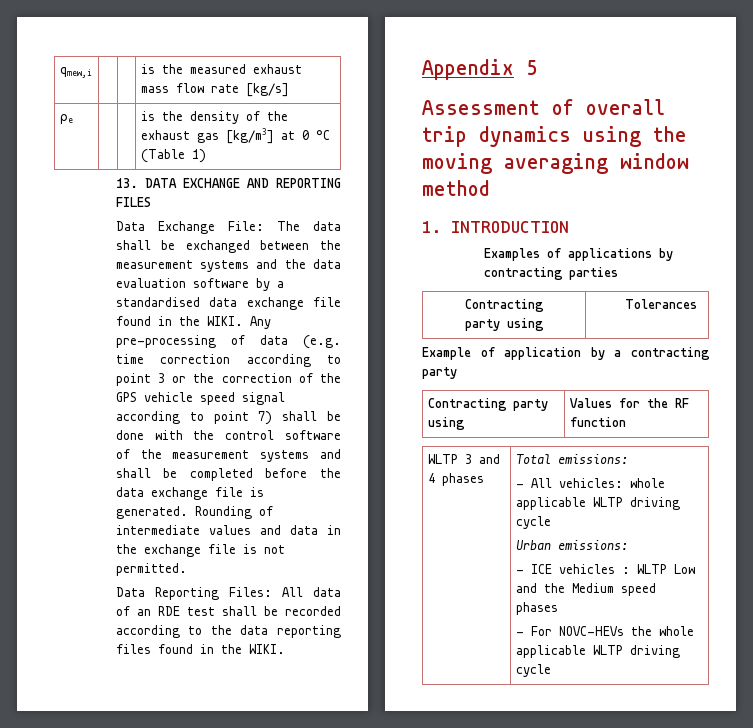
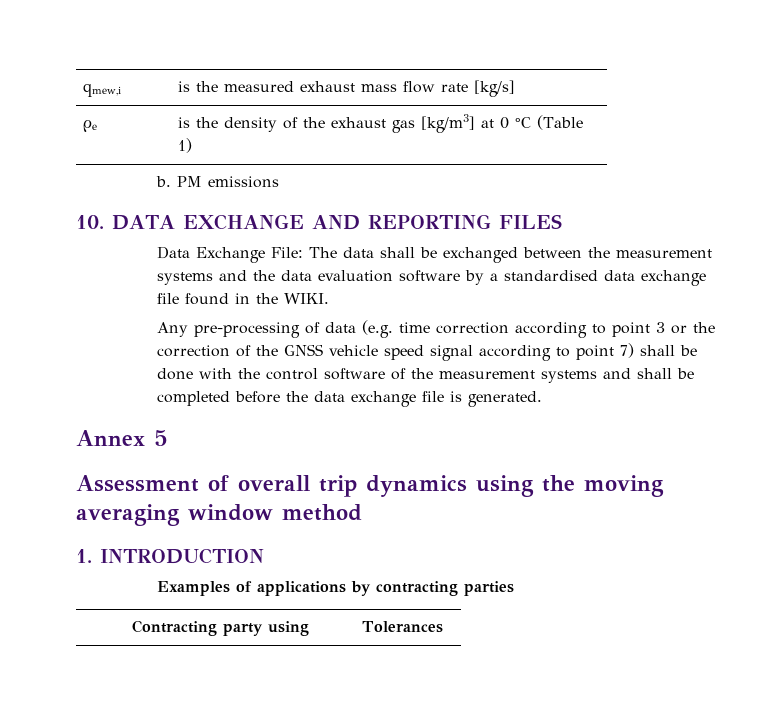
[115,178,138,188] 13. -> [156,176,280,188] [76,215,104,229] b. PM emissions // 10.
(243, 321) none -> (330, 298) //
[115,392,137,402] GPS -> [284,344,324,356] GNSS
[194,506,273,519] [115,525,341,535] [115,544,285,557] [115,563,187,576] [115,587,341,600] [115,606,341,616] [115,625,341,638] [115,644,285,654] [422,59,514,80] Rounding of intermediate values and data in the exchange file is not permitted. // Data Reporting Files: All data of an RDE test shall be recorded according to the data reporting files found in the WIKI. // Appendix -> [76,430,145,446] // Annex
[422,347,710,360] [422,367,457,379] [427,398,548,411] [427,417,465,430] [569,398,689,408] [569,417,626,427] [427,454,500,464] [427,473,484,486] [515,454,628,464] [515,478,665,488] [515,497,680,510] [515,516,551,529] [515,540,628,550] [515,564,695,574] [515,583,656,596] [515,602,558,615] [515,626,694,636] [515,645,680,658] [515,664,551,677] // Example of application by a contracting party // Contracting party using | Values for the RF function // WLTP 3 and 4 phases | Total emissions: // - All vehicles: whole applicable WLTP driving cycle // Urban emissions: // - ICE vehicles : WLTP Low and the Medium speed phases // - For NOVC-HEVs the whole applicable WLTP driving cycle -> (443, 627) none

